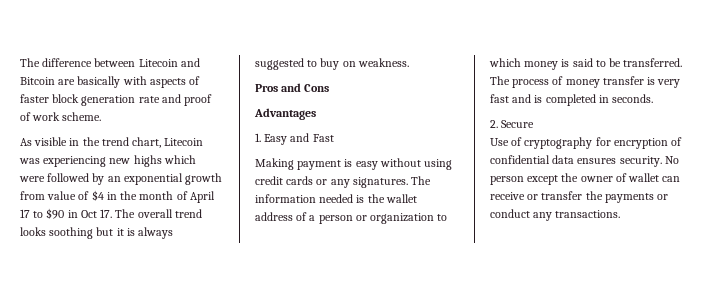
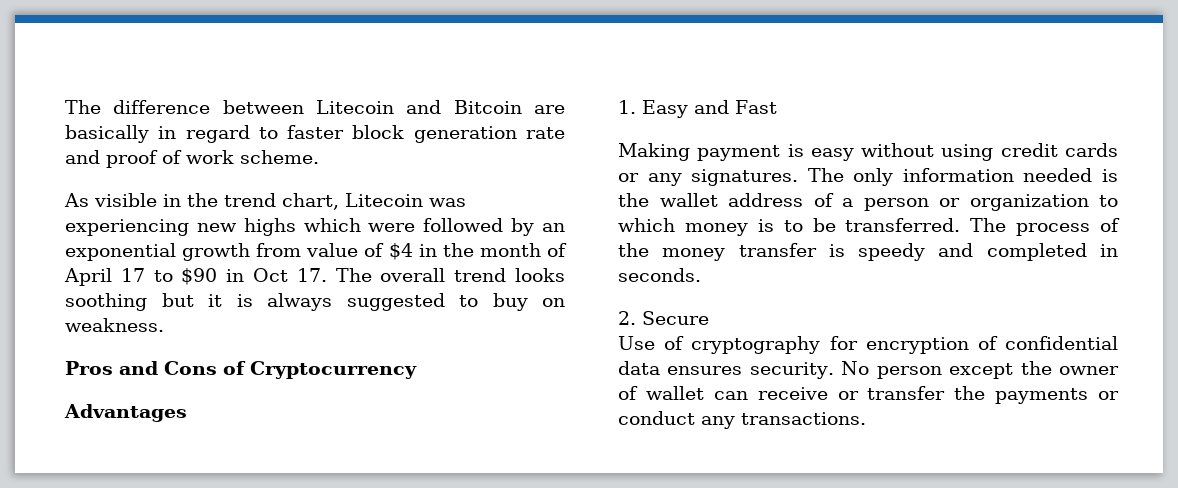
[122,76,201,88] with aspects of -> [158,125,278,143] in regard to
(330, 88) none -> [223,361,417,379] of Cryptocurrency
(432, 180) none -> [853,168,894,186] only
[572,58,593,67] said -> (774, 225) none
(564, 80) none -> [618,243,649,257] the
[657,79,681,88] [490,94,543,103] very fast and is -> [858,243,974,261] speedy and

